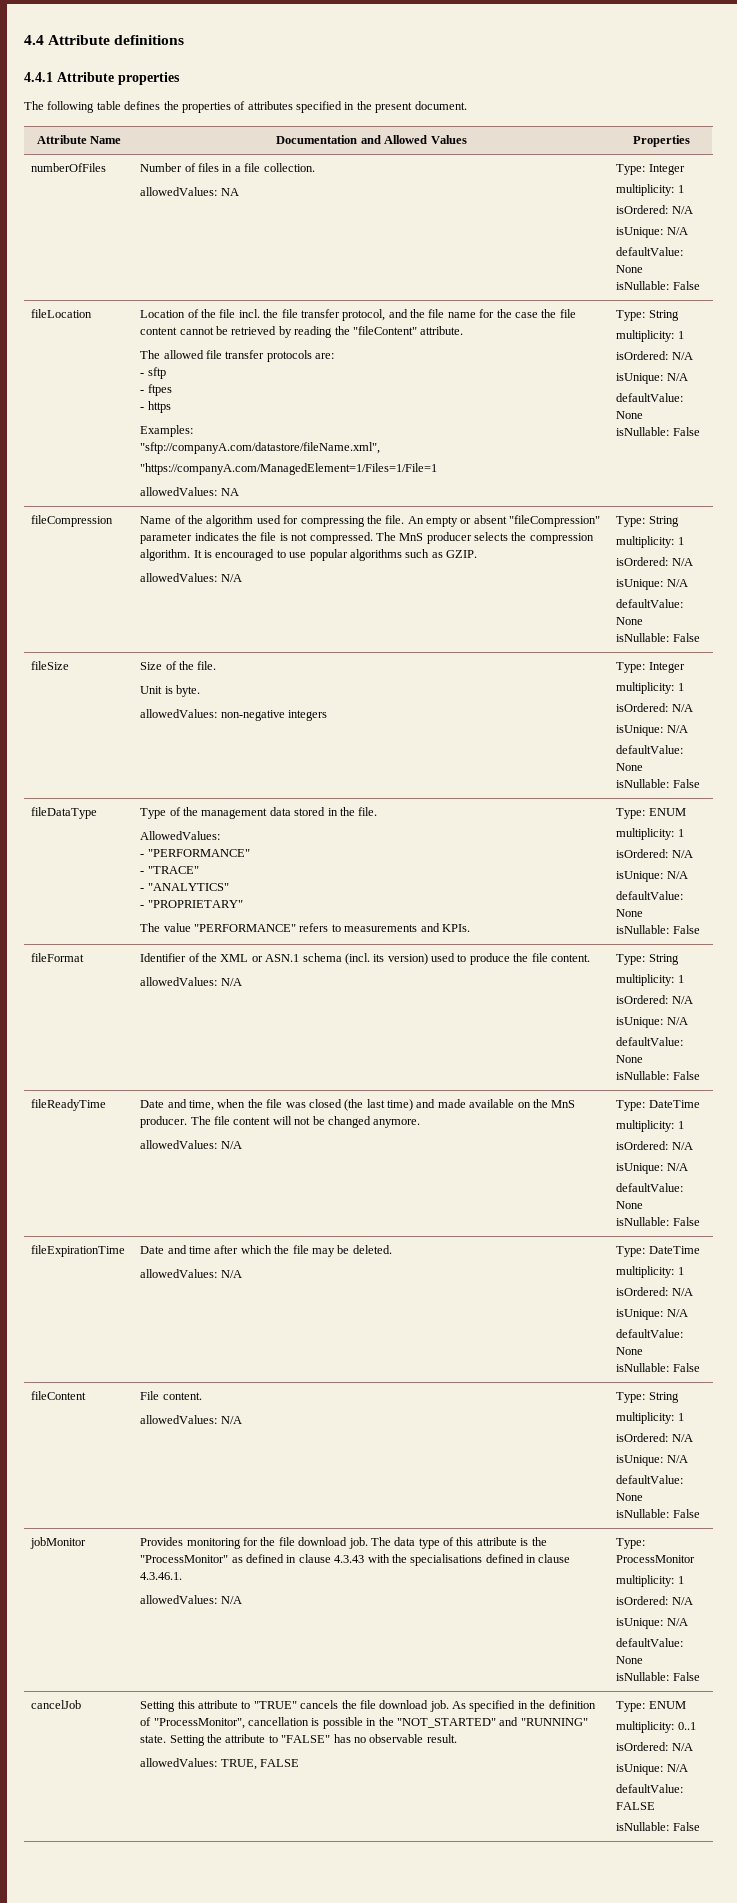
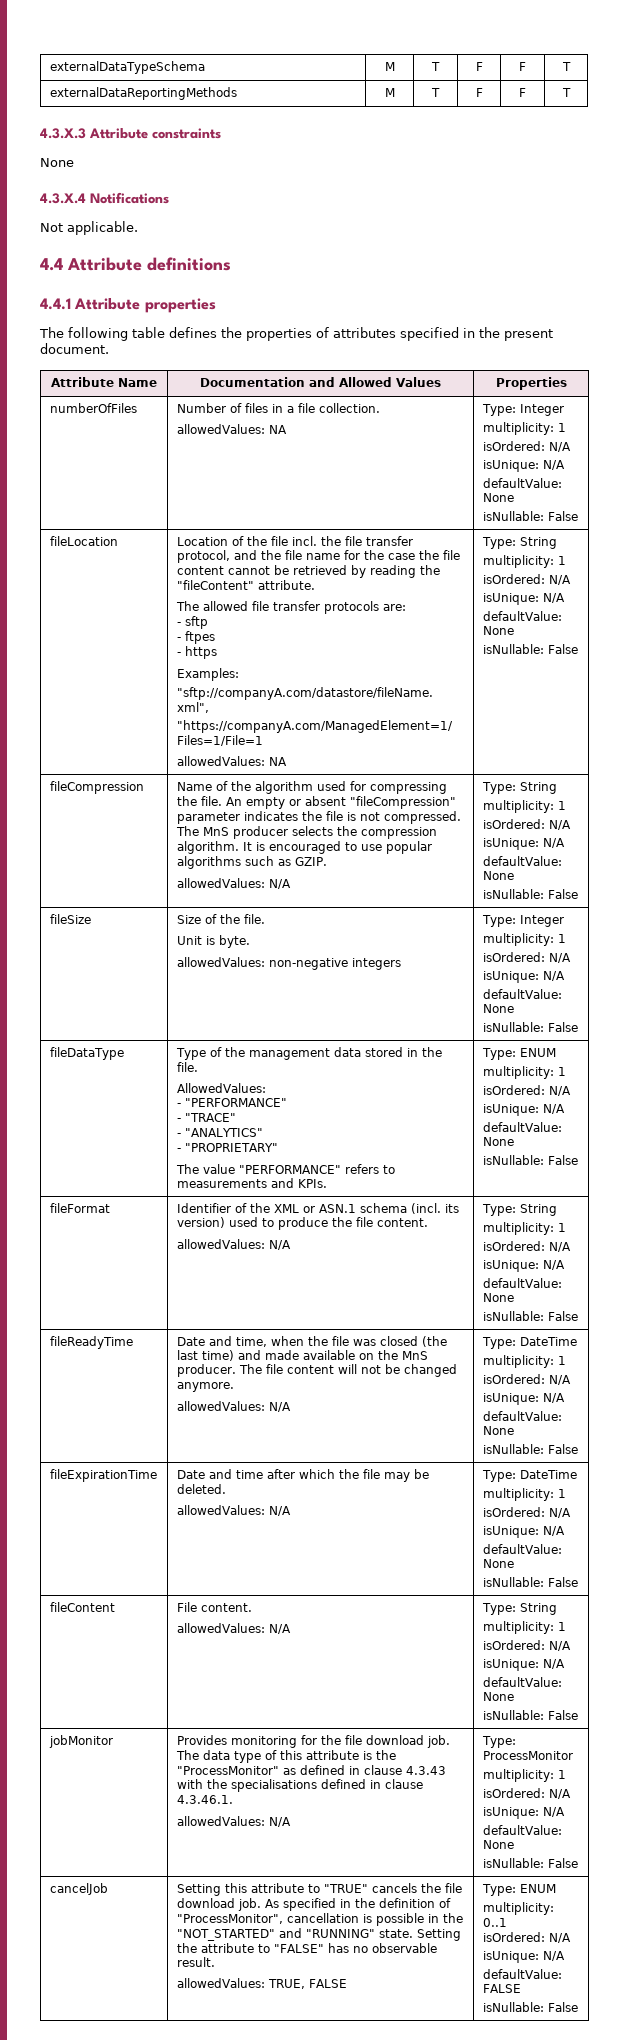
(24, 40) none -> [49,61,205,74] [384,62,395,71] [431,62,440,71] [475,62,483,71] [519,62,526,71] [561,62,571,71] [49,87,237,100] [384,88,395,97] [431,88,440,97] [475,88,483,97] [519,88,526,97] [561,88,571,97] [40,128,221,139] [40,158,74,167] [40,192,169,204] [40,221,138,235] externalDataTypeSchema | M | T | F | F | T // externalDataReportingMethods | M | T | F | F | T // 4.3.X.3 Attribute constraints // None // 4.3.X.4 Notifications // Not applicable. //

